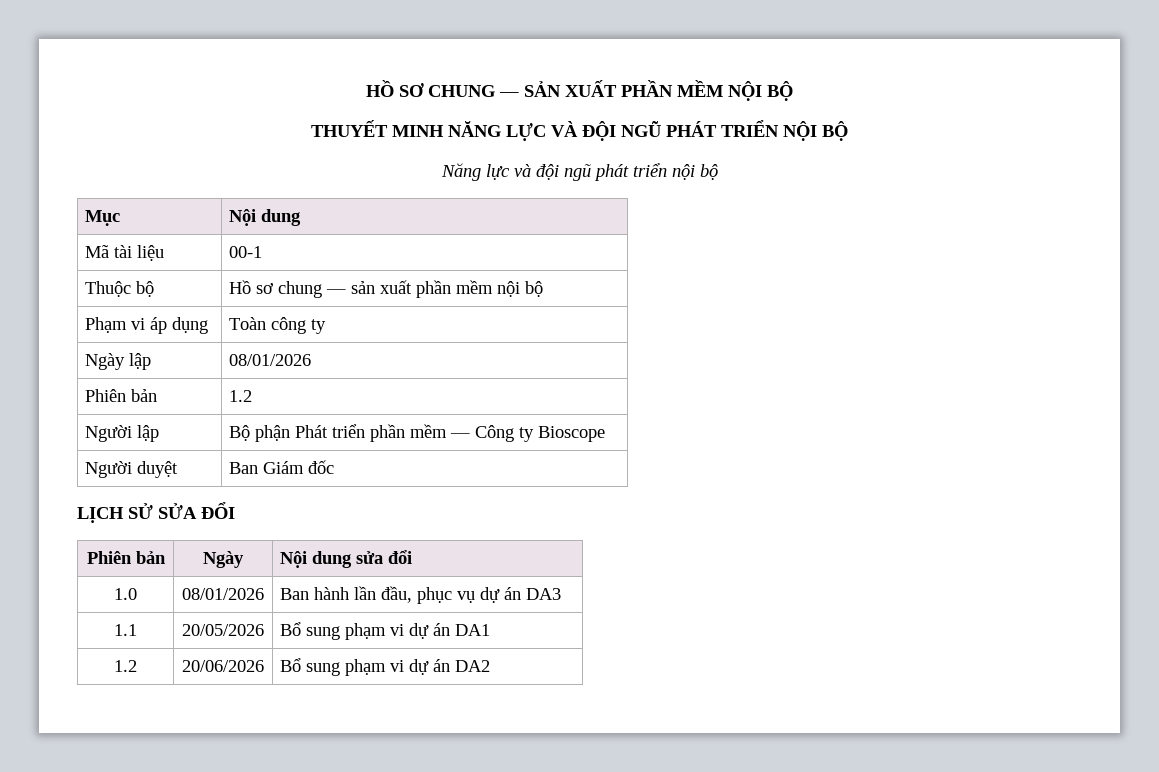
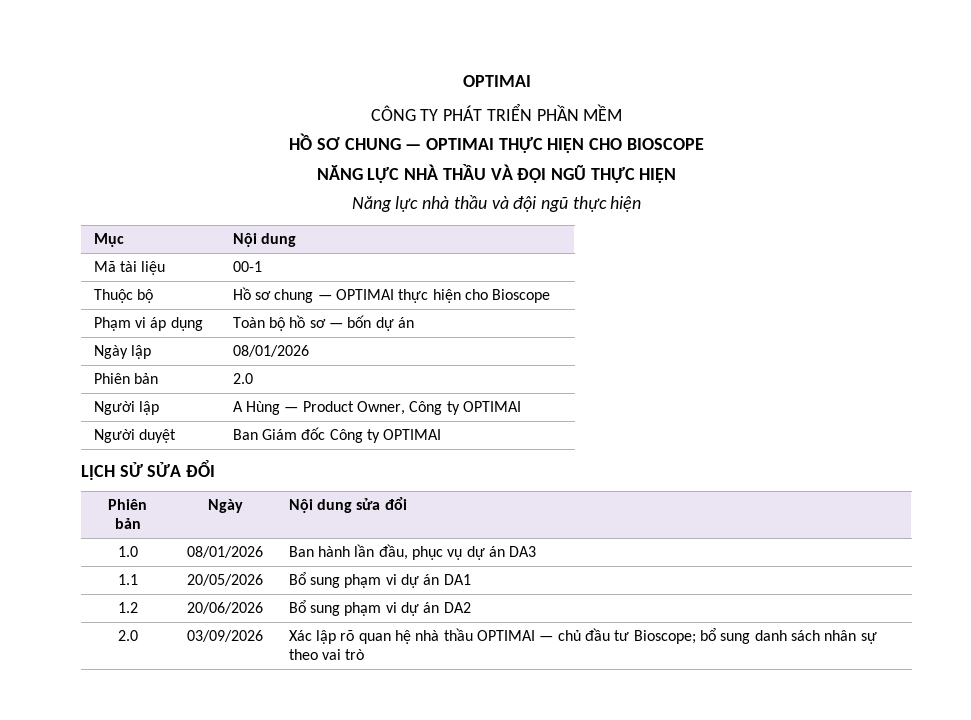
[366,80,793,101] [311,120,848,141] HỒ SƠ CHUNG — SẢN XUẤT PHẦN MỀM NỘI BỘ // THUYẾT MINH NĂNG LỰC VÀ ĐỘI NGŨ PHÁT TRIỂN NỘI BỘ -> [462,75,531,87] [370,103,623,121] [289,133,704,153] [316,164,677,183] OPTIMAI // CÔNG TY PHÁT TRIỂN PHẦN MỀM // HỒ SƠ CHUNG — OPTIMAI THỰC HIỆN CHO BIOSCOPE // NĂNG LỰC NHÀ THẦU VÀ ĐỘI NGŨ THỰC HIỆN
(510, 172) none -> [422,195,487,209] nhà thầu
[593,163,718,181] phát triển nội bộ -> [572,196,642,212] thực hiện
[350,280,543,298] sản xuất phần mềm nội bộ -> [336,289,551,303] OPTIMAI thực hiện cho Bioscope
[270,317,326,334] công ty -> [269,315,414,331] bộ hồ sơ — bốn dự án
[228,390,252,402] 1.2 -> [232,373,253,384] 2.0
[228,424,605,442] Bộ phận Phát triển phần mềm — Công ty Bioscope -> [232,401,521,415] A Hùng — Product Owner, Công ty OPTIMAI
(334, 467) none -> [329,429,442,443] Công ty OPTIMAI
(490, 666) none -> [117,630,138,641] [187,630,263,642] [288,628,877,644] [288,649,365,660] // 2.0 | 03/09/2026 | Xác lập rõ quan hệ nhà thầu OPTIMAI — chủ đầu tư Bioscope; bổ sung danh sách nhân sự theo vai trò

